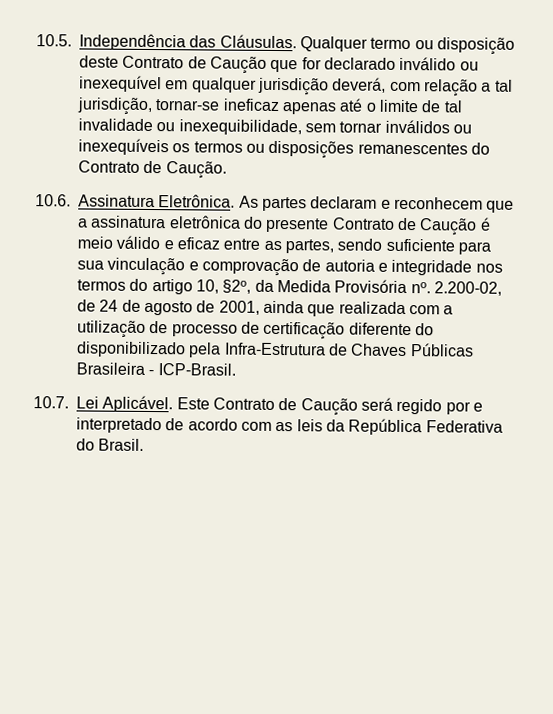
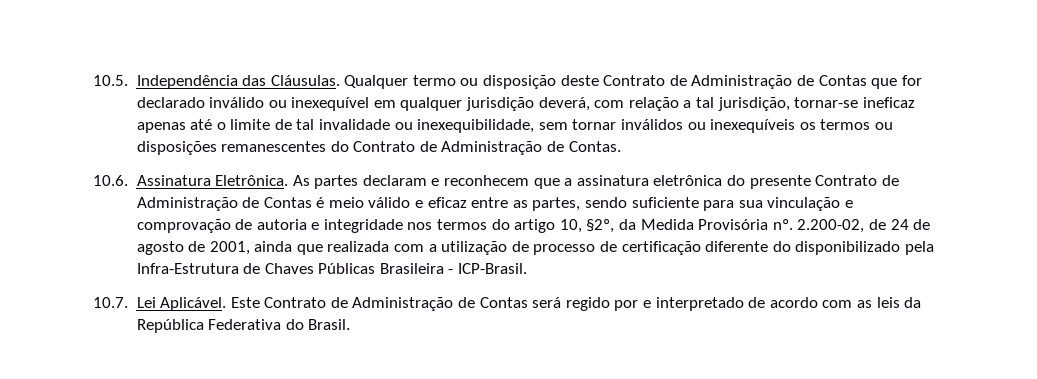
[209,56,267,74] Caução -> [691,75,867,89] Administração de Contas
[165,161,227,179] Caução. -> [441,141,621,155] Administração de Contas.
[419,218,478,236] Caução -> [136,197,312,211] Administração de Contas
[300,398,358,416] Caução -> [352,297,528,311] Administração de Contas

